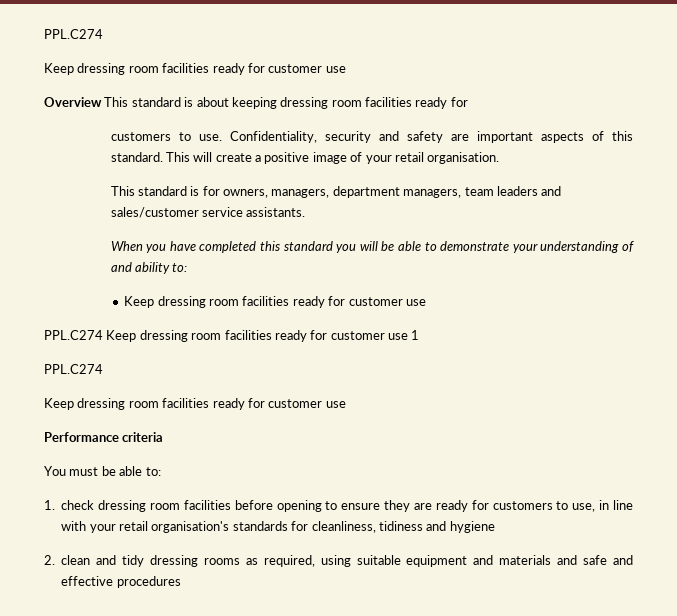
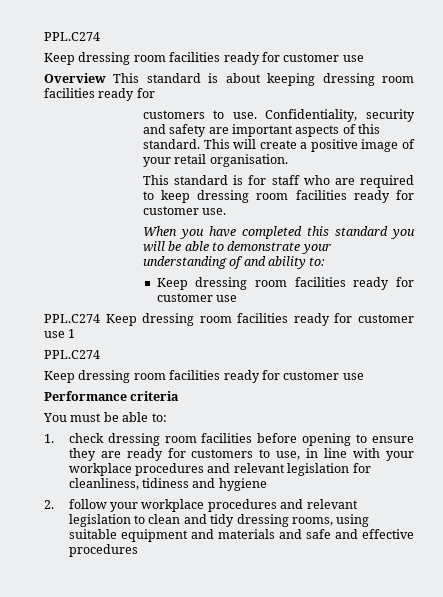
[223,186,562,198] [110,207,306,218] owners, managers, department managers, team leaders and sales/customer service assistants. -> [271,175,414,188] [142,190,414,203] [142,206,227,215] staff who are required to keep dressing room facilities ready for customer use.
[119,521,288,533] retail organisation's standards -> [68,463,350,476] workplace procedures and relevant legislation
(55, 560) none -> [68,499,358,512] [68,514,146,527] follow your workplace procedures and relevant legislation to
[203,555,315,567] rooms as required, -> [291,517,333,526] rooms,

